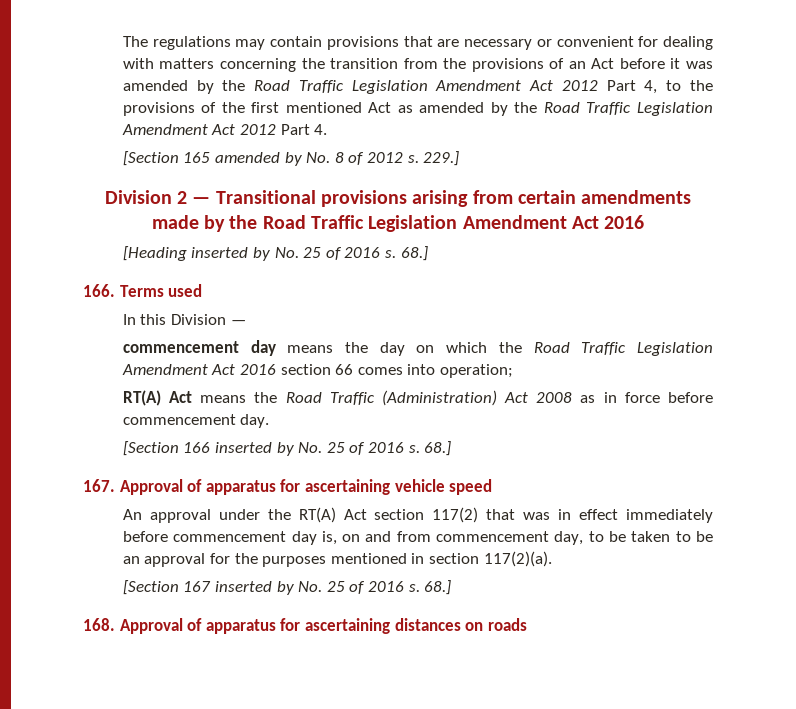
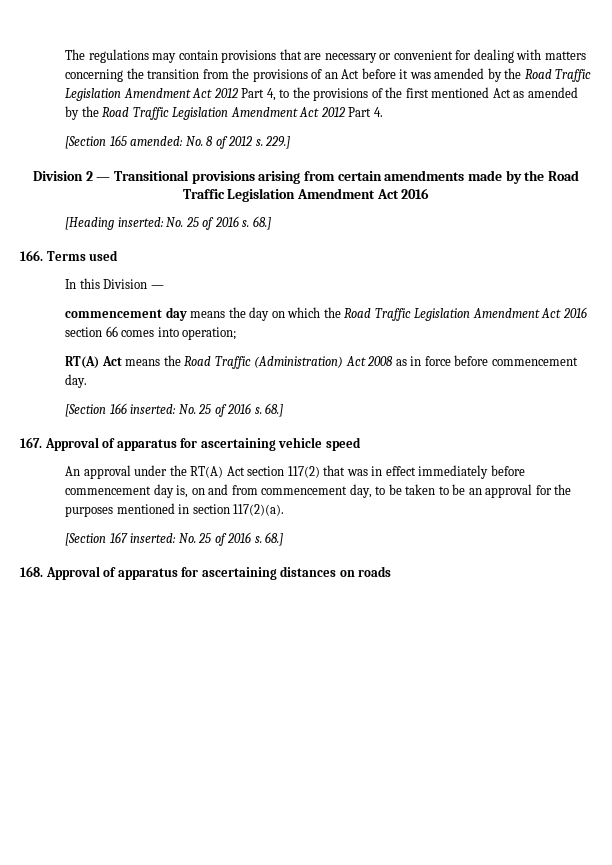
[215,152,302,166] amended by -> [130,136,184,146] amended:
[191,247,271,261] inserted by -> [117,217,164,227] inserted:
[215,442,294,456] inserted by -> [130,404,177,414] inserted:
[215,581,294,595] inserted by -> [130,533,177,543] inserted:

